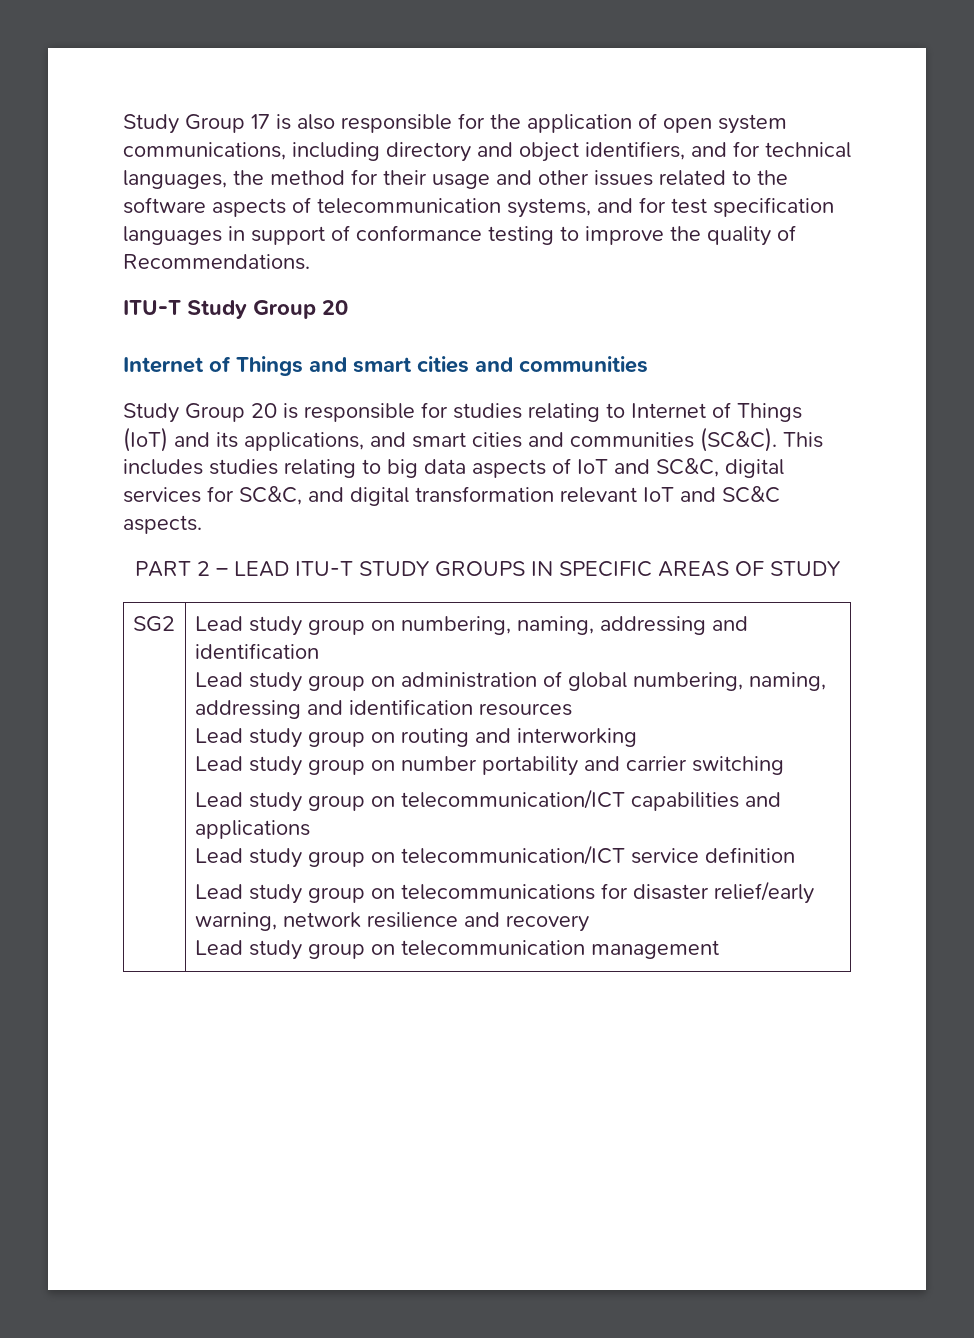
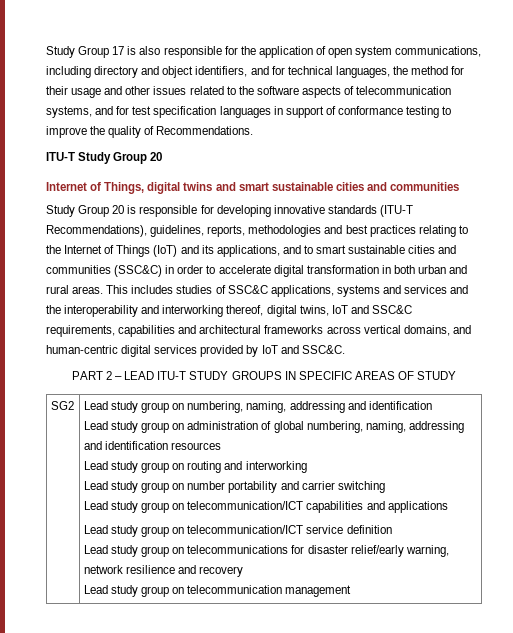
[236,356,412,376] Things and smart -> [104,182,333,194] Things, digital twins and smart sustainable
[453,403,625,422] studies relating to -> [216,205,413,217] [46,225,468,237] [46,245,61,254] developing innovative standards (ITU-T Recommendations), guidelines, reports, methodologies and best practices relating to the
[412,427,823,452] [123,458,784,478] [123,486,780,506] [123,515,202,534] smart cities and communities (SC&C). This includes studies relating to big data aspects of IoT and SC&C, digital services for SC&C, and digital transformation relevant IoT and SC&C aspects. -> [303,245,457,254] [46,265,468,277] [46,285,469,297] [46,305,412,317] [46,325,471,337] [46,345,345,357] to smart sustainable cities and communities (SSC&C) in order to accelerate digital transformation in both urban and rural areas. This includes studies of SSC&C applications, systems and services and the interoperability and interworking thereof, digital twins, IoT and SSC&C requirements, capabilities and architectural frameworks across vertical domains, and human-centric digital services provided by IoT and SSC&C.

